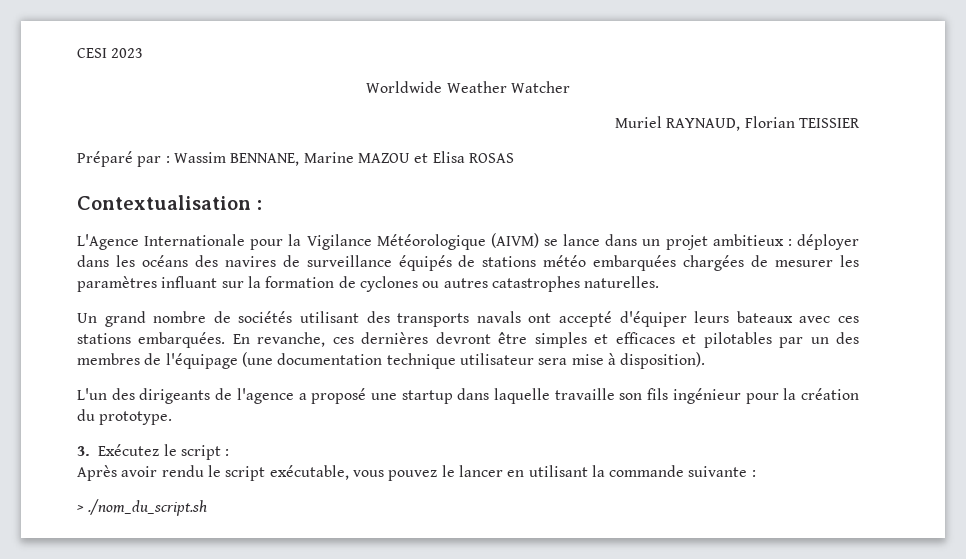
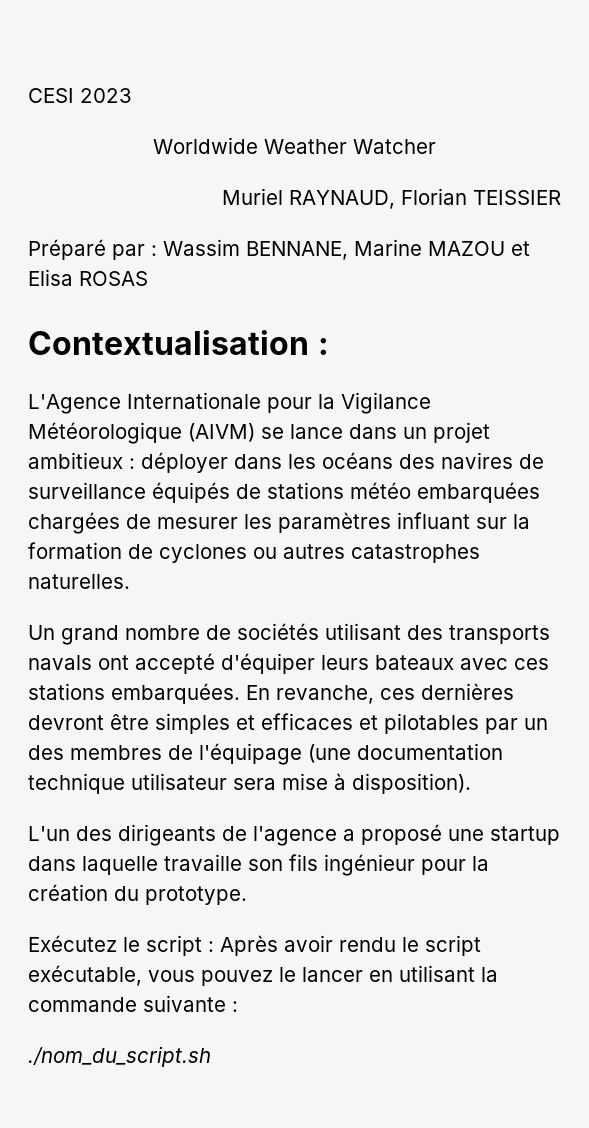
[77,446,90,456] 3. -> (247, 895) none
(230, 452) // -> (214, 946) none
[77,505,84,512] > -> (238, 1006) none

